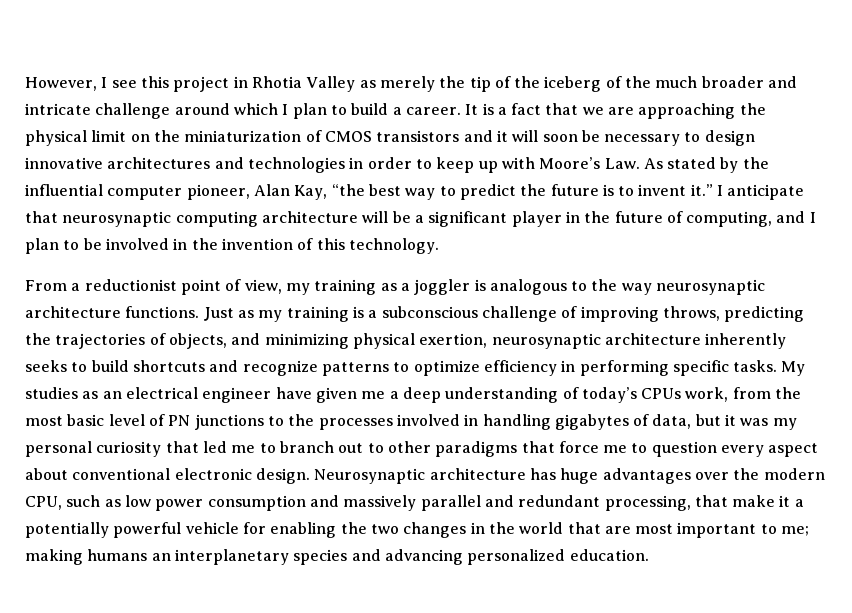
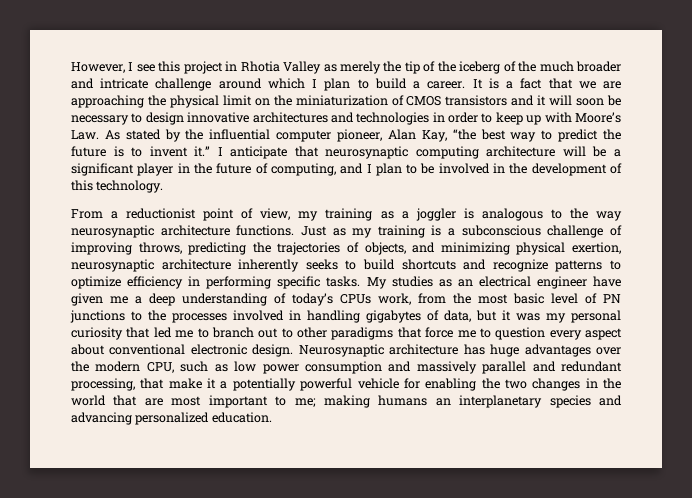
[221,238,293,250] invention -> [531,163,607,176] development

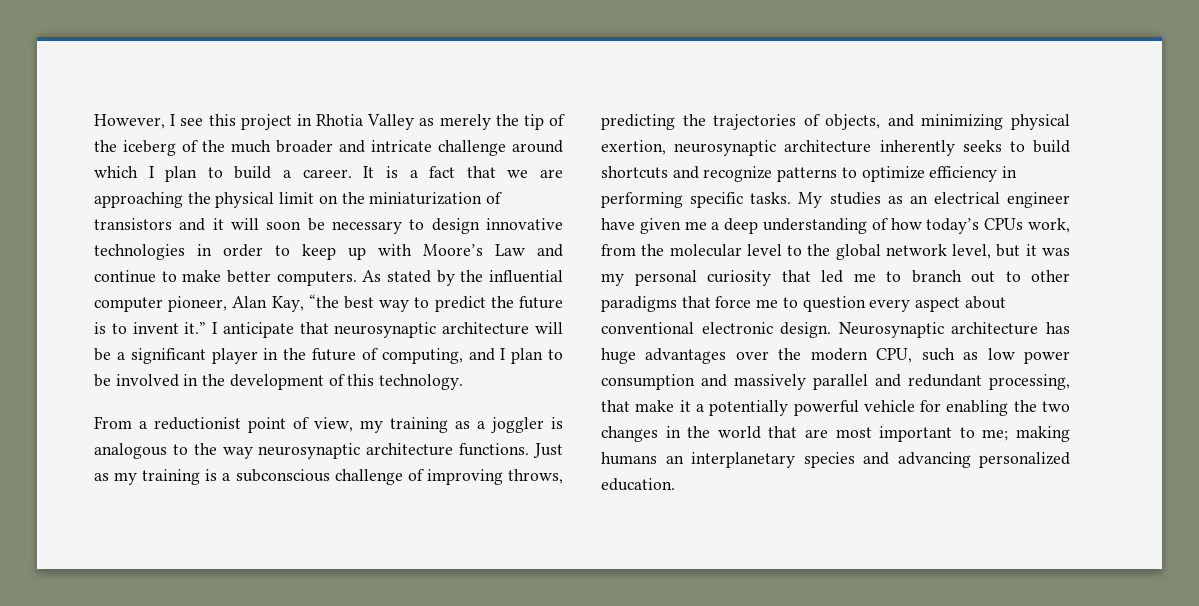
[406,96,442,106] CMOS -> (503, 198) none
[252,112,354,123] architectures and -> (563, 224) none
[71,130,99,140] Law. -> [495,244,563,257] [94,270,357,286] Law and continue to make better computers.
[415,146,479,159] computing -> (437, 330) none
(286, 298) none -> [890,218,922,230] how
[478,293,621,304] [70,310,471,323] most basic level of PN junctions to the processes involved in handling gigabytes of data, -> [669,244,992,260] molecular level to the global network level,

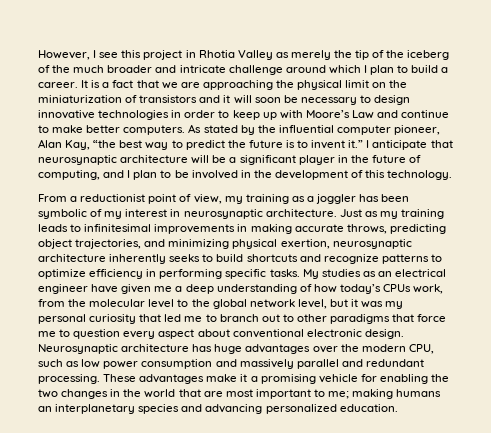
[551,417,563,429] [94,443,563,459] [94,469,563,485] [601,114,881,130] is analogous to the way neurosynaptic architecture functions. Just as my training is a subconscious challenge of improving throws, predicting the trajectories of objects, -> [359,194,410,202] [38,209,445,219] [38,224,446,234] [38,239,142,249] has been symbolic of my interest in neurosynaptic architecture. Just as my training leads to infinitesimal improvements in making accurate throws, predicting object trajectories,
[989,374,1070,390] [601,400,630,412] processing, that -> [38,374,205,384] processing. These advantages
[709,400,859,416] potentially powerful -> [260,374,316,384] promising

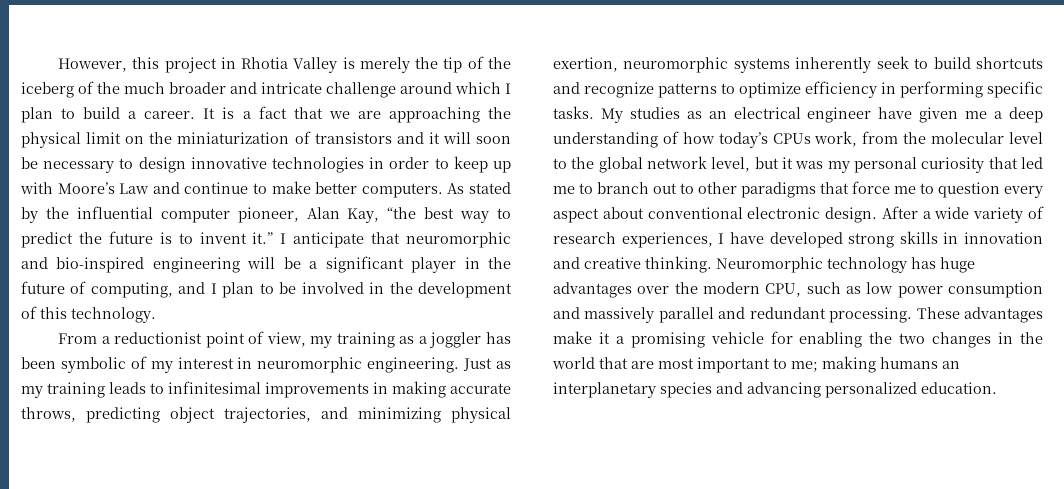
[93,50,119,58] I see -> (128, 65) none
[275,52,289,58] as -> [342,57,355,69] is
[38,155,189,165] neurosynaptic architecture -> [405,232,511,248] [21,257,240,273] neuromorphic and bio-inspired engineering
[183,209,337,219] neurosynaptic architecture. -> [257,357,460,373] neuromorphic engineering.
[332,239,412,249] [38,254,201,264] neurosynaptic architecture inherently seeks -> [623,56,909,73] neuromorphic systems inherently seek
[38,344,190,354] Neurosynaptic architecture -> [881,206,1044,223] [553,231,1043,248] [553,256,907,273] After a wide variety of research experiences, I have developed strong skills in innovation and creative thinking. Neuromorphic technology

